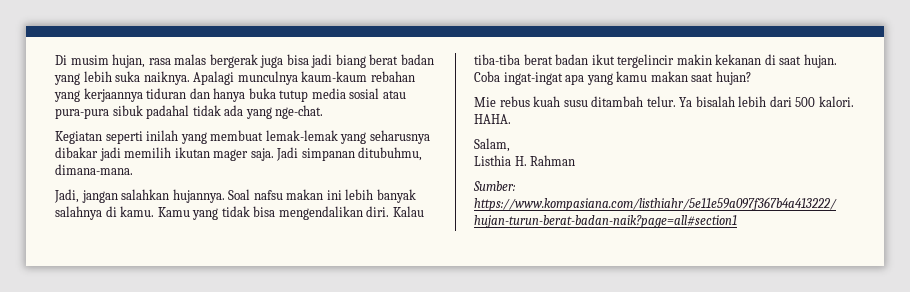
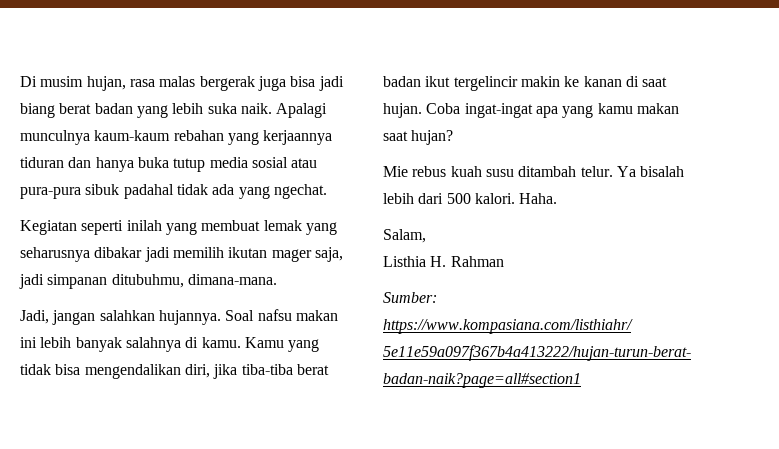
[143,71,190,85] naiknya. -> [240,103,272,114] naik.
[275,105,324,119] nge-chat. -> [273,184,327,199] ngechat.
[265,130,338,141] lemak-lemak -> [263,220,302,231] lemak
[250,147,299,161] saja. Jadi -> [314,247,343,262] [19,274,44,289] saja, jadi
[366,206,424,217] diri. Kalau -> [184,364,238,379] diri, jika
[715,54,762,65] kekanan -> [564,76,622,87] ke kanan
[474,114,511,124] HAHA. -> [519,193,558,204] Haha.

